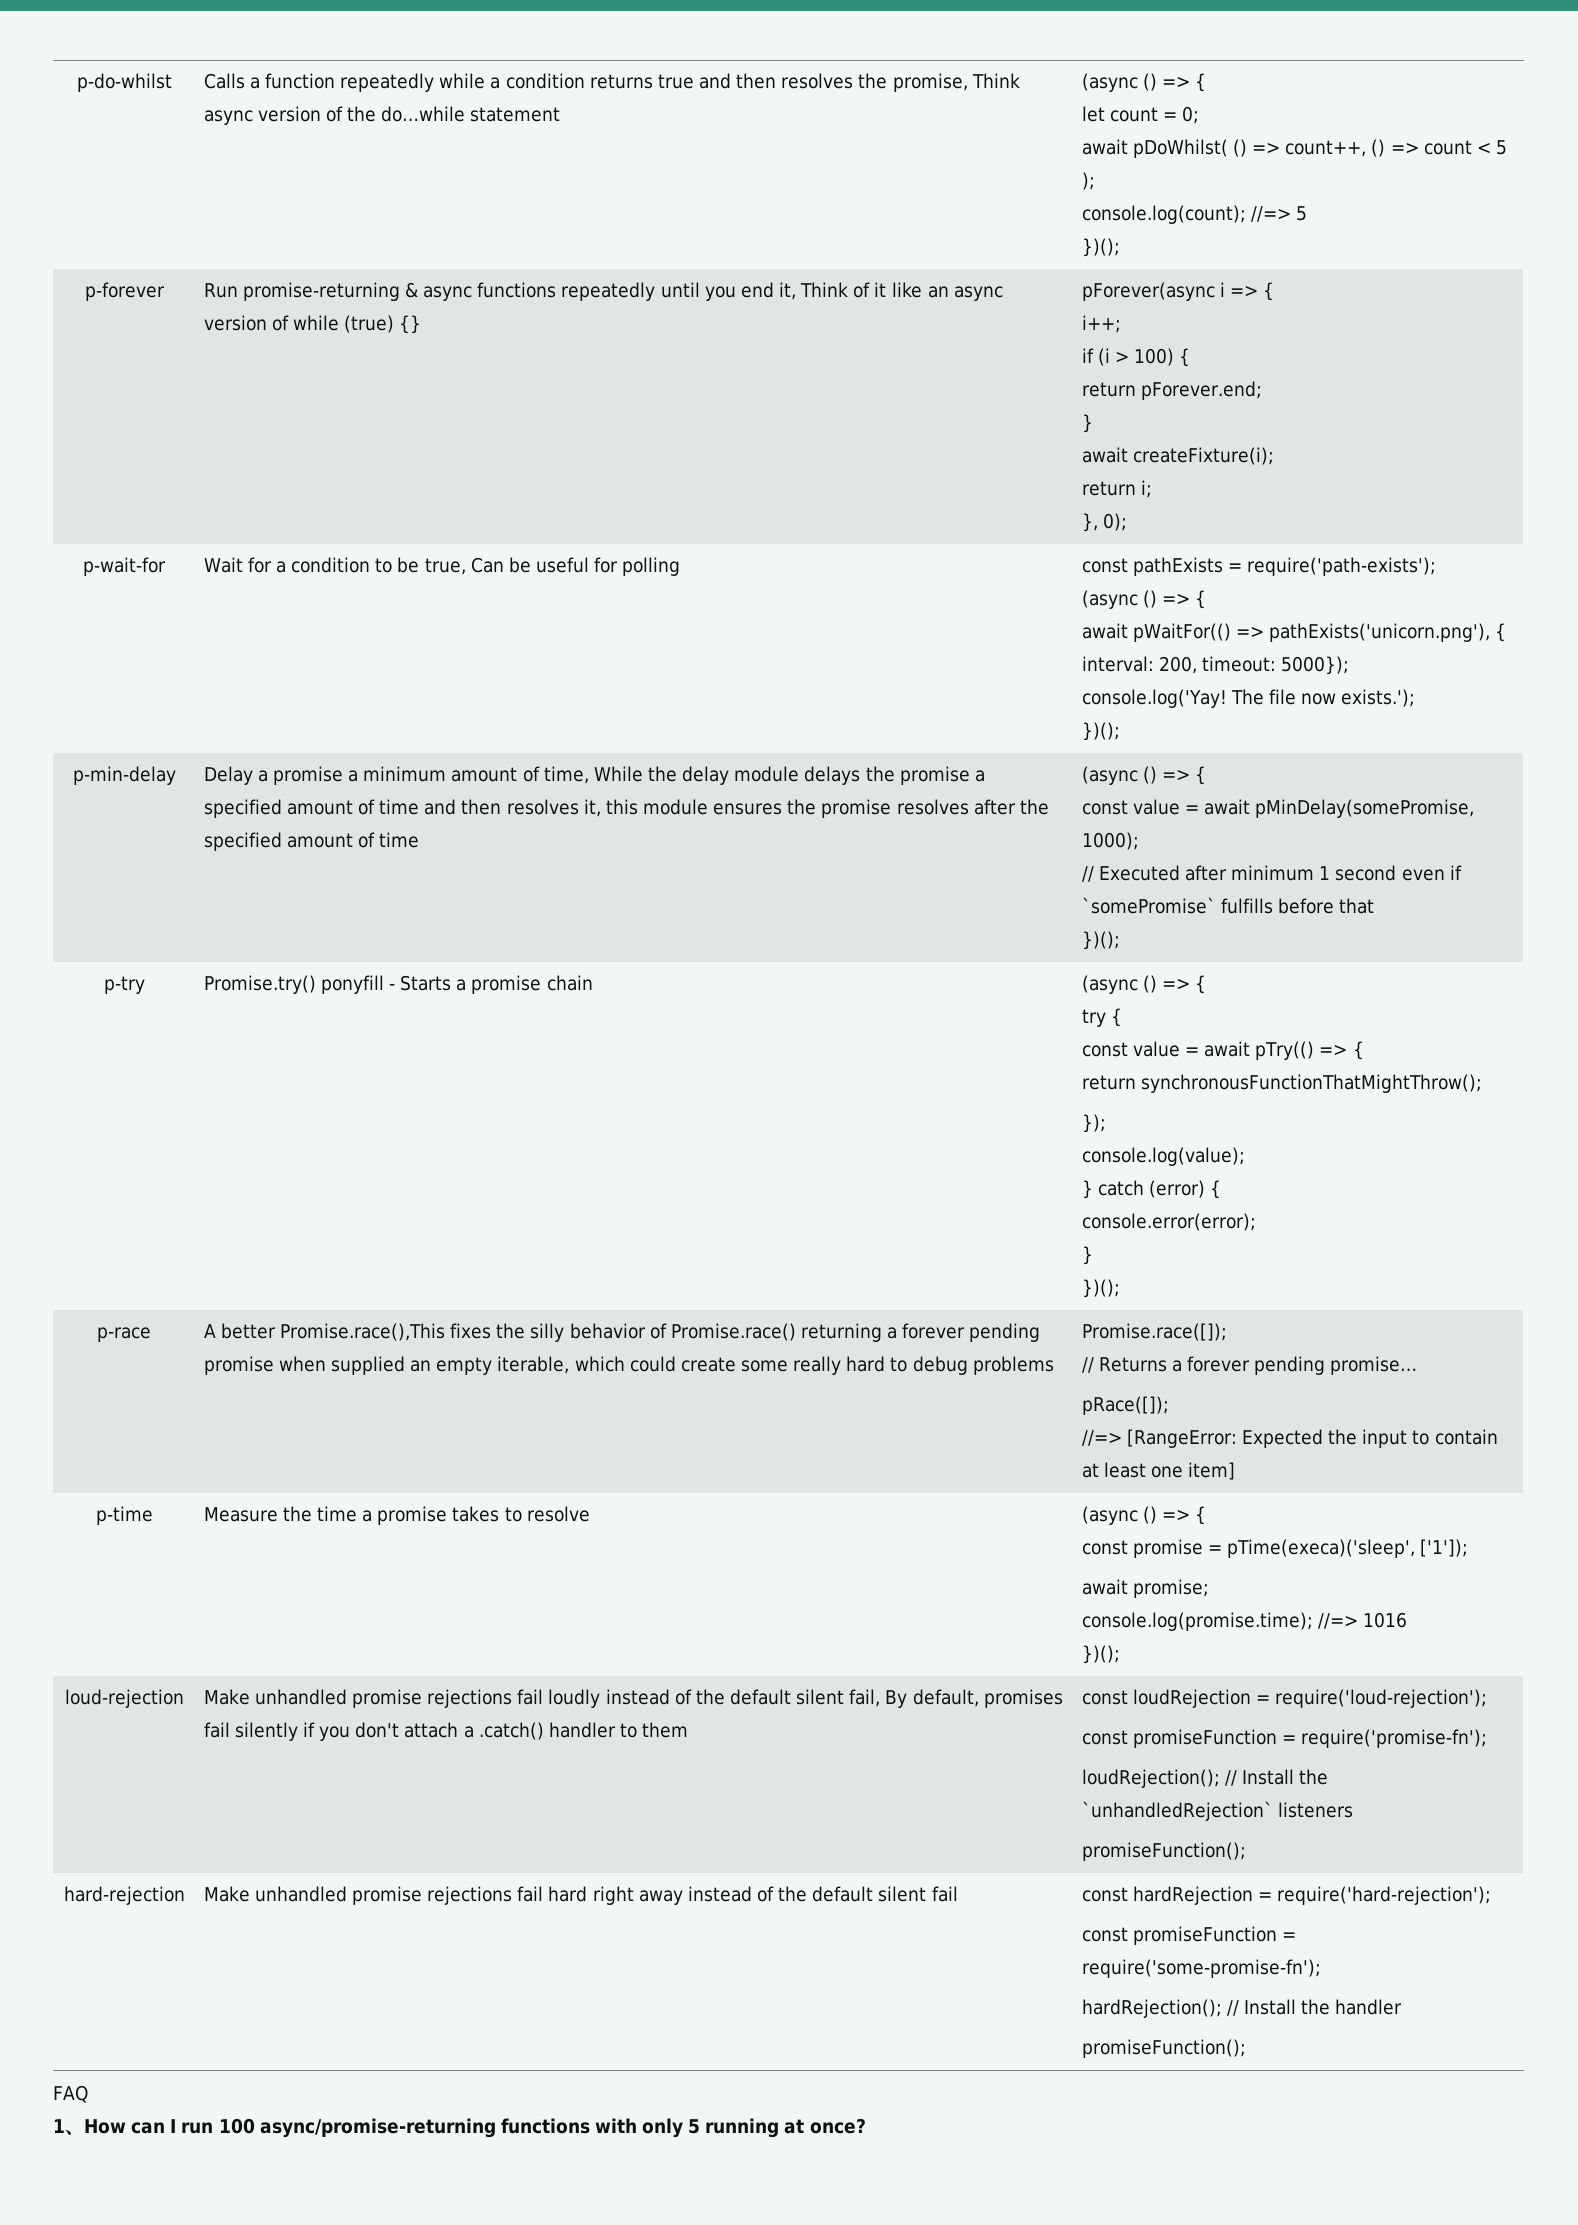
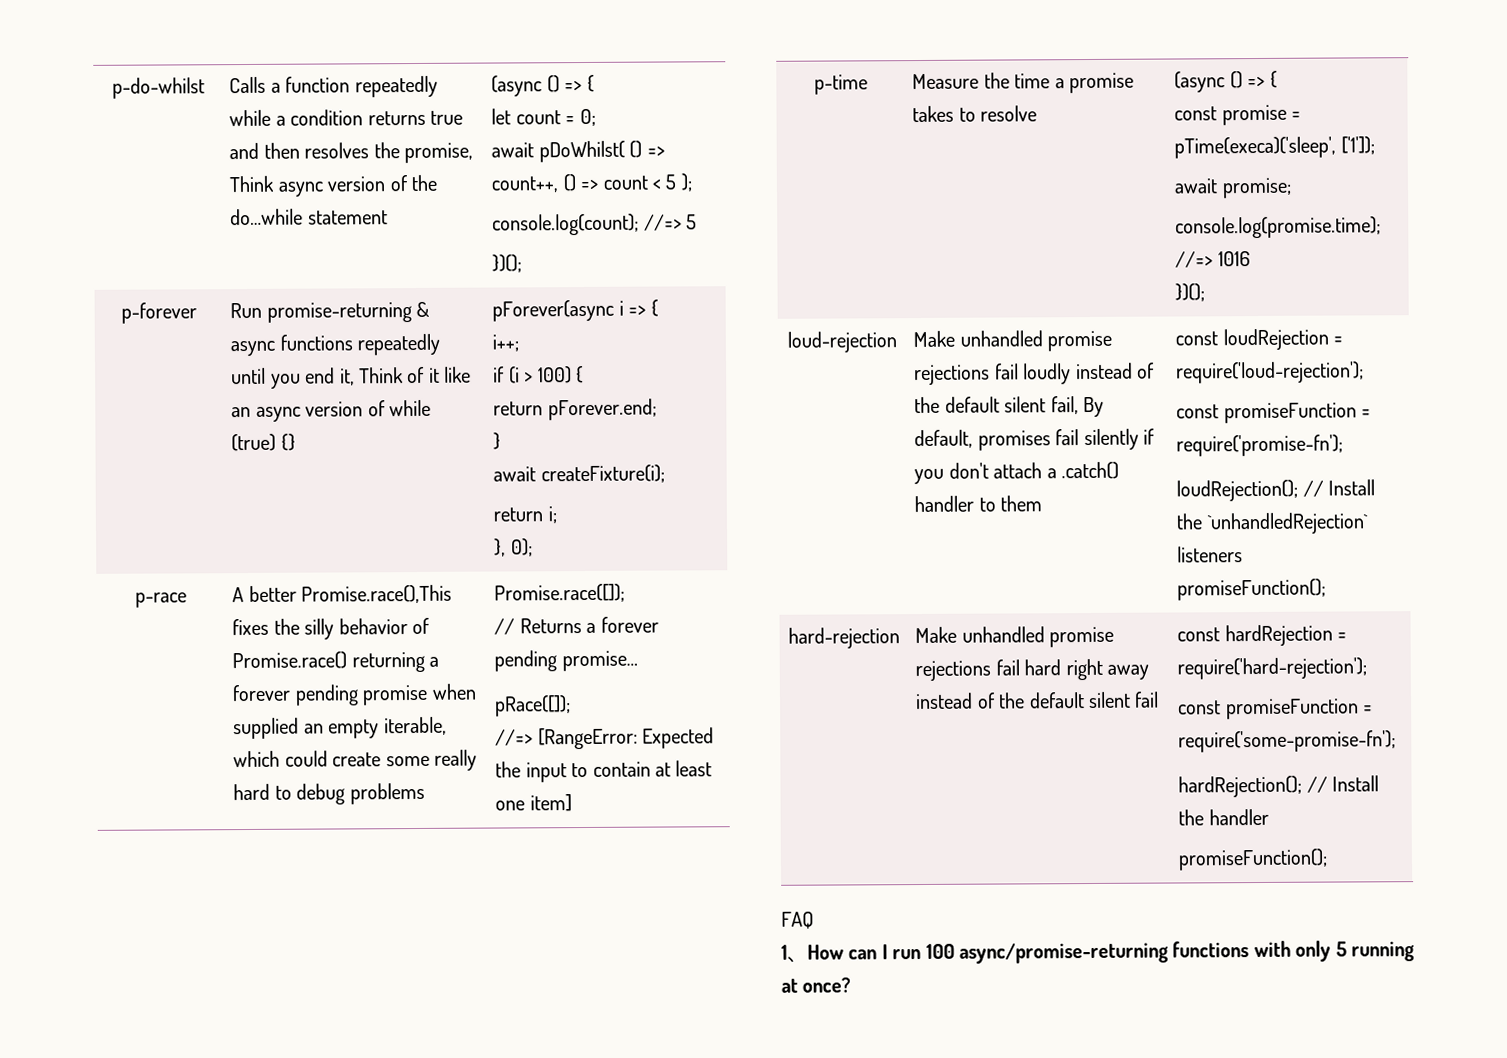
[83,557,166,576] [203,557,681,576] [1081,557,1437,576] [1081,590,1207,609] [1081,623,1507,642] [1081,656,1350,675] [1081,689,1416,708] [1081,722,1120,741] [72,766,176,785] [203,766,985,785] [203,799,1049,818] [203,832,420,851] [1081,766,1207,785] [1081,799,1475,818] [1081,832,1139,850] [1081,865,1462,882] [1081,897,1375,914] [1081,931,1120,950] [103,976,145,994] [203,975,593,994] [1081,975,1207,994] [1081,1008,1122,1027] [1081,1041,1364,1060] [1081,1074,1482,1093] [1081,1114,1106,1133] [1081,1147,1245,1166] [1081,1180,1222,1199] [1081,1213,1256,1231] [1081,1246,1093,1265] [1081,1279,1120,1298] // p-wait-for | Wait for a condition to be true, Can be useful for polling | const pathExists = require('path-exists'); // (async () => { // await pWaitFor(() => pathExists('unicorn.png'), { interval: 200, timeout: 5000}); // console.log('Yay! The file now exists.'); // })(); // p-min-delay | Delay a promise a minimum amount of time, While the delay module delays the promise a specified amount of time and then resolves it, this module ensures the promise resolves after the specified amount of time | (async () => { // const value = await pMinDelay(somePromise, 1000); // // Executed after minimum 1 second even if `somePromise` fulfills before that // })(); // p-try | Promise.try() ponyfill - Starts a promise chain | (async () => { // try { // const value = await pTry(() => { // return synchronousFunctionThatMightThrow(); // }); // console.log(value); // } catch (error) { // console.error(error); // } // })(); -> (533, 547) none

